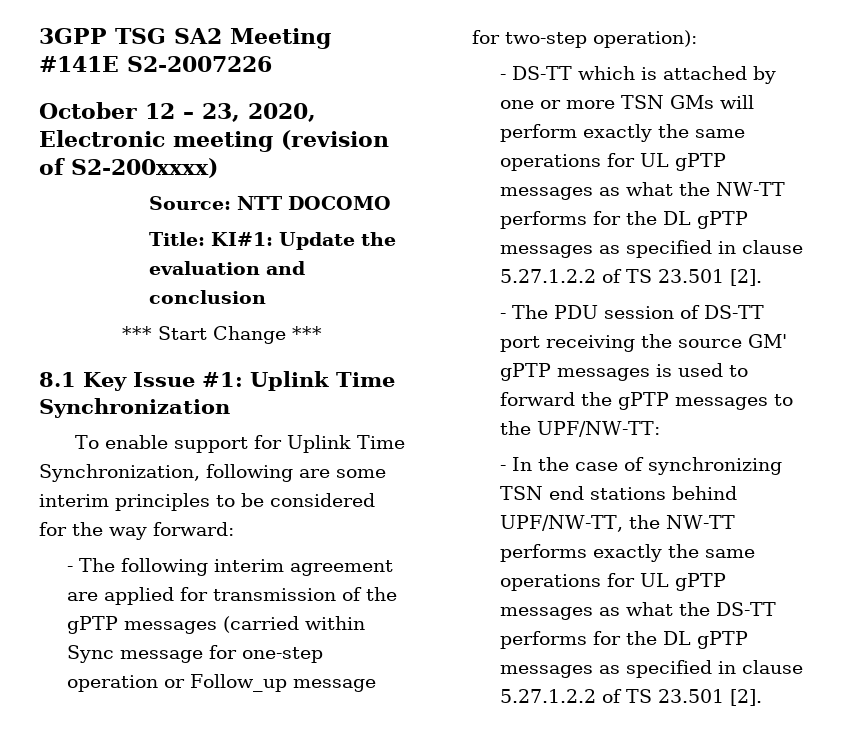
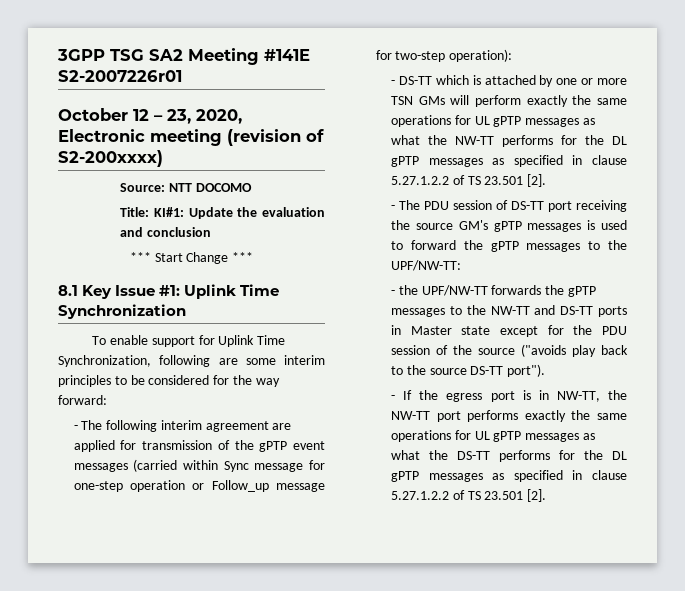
[127,56,272,72] S2-2007226 -> [58,70,182,82] S2-2007226r01
(119, 625) none -> [292,441,325,450] event
[748,334,788,348] GM' -> [458,220,488,230] GM's
[512,457,783,475] [500,486,738,500] [500,515,736,532] In the case of synchronizing TSN end stations behind UPF/NW-TT, the NW-TT -> [398,285,596,297] [391,305,627,317] [391,325,627,337] [391,344,628,357] [391,364,546,377] [391,390,627,402] [391,411,461,422] the UPF/NW-TT forwards the gPTP messages to the NW-TT and DS-TT ports in Master state except for the PDU session of the source ("avoids play back to the source DS-TT port"). // - If the egress port is in NW-TT, the NW-TT port

